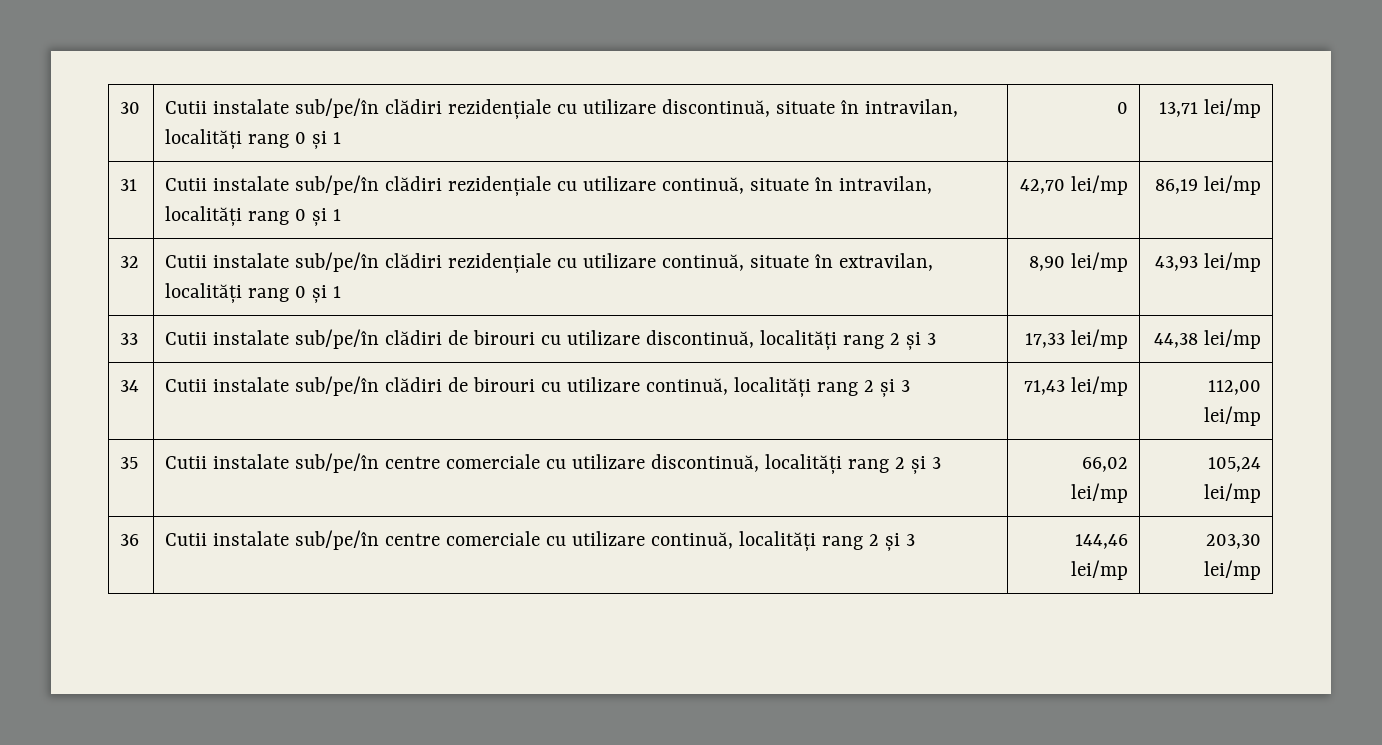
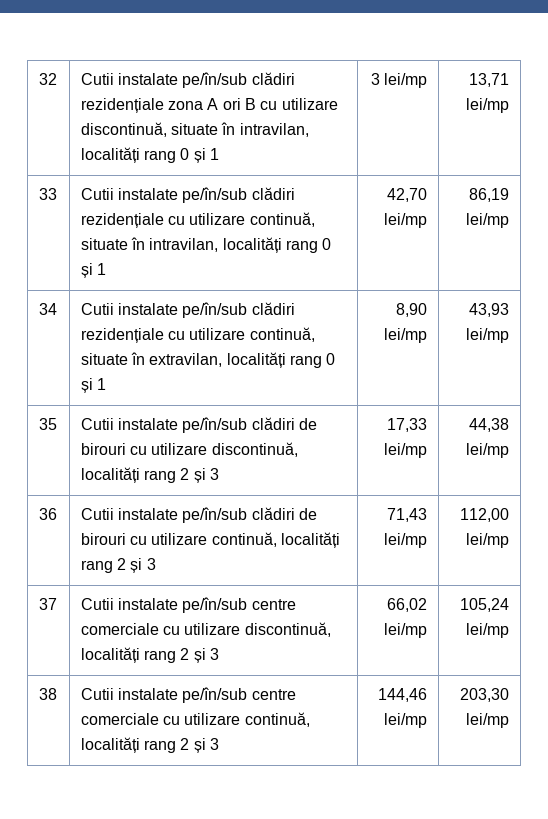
[120,102,141,114] [165,98,552,120] 30 | Cutii instalate sub/pe/în clădiri rezidențiale -> [38,73,57,85] [80,72,295,88] [80,98,257,113] 32 | Cutii instalate pe/în/sub clădiri rezidențiale zona A ori B
[1116,102,1128,114] 0 -> [370,73,428,88] 3 lei/mp
[120,179,138,191] [165,175,380,195] 31 | Cutii instalate sub/pe/în -> [38,188,57,200] [80,187,248,203] 33 | Cutii instalate pe/în/sub
[120,256,140,268] [165,252,380,272] 32 | Cutii instalate sub/pe/în -> [38,303,57,315] [80,302,248,318] 34 | Cutii instalate pe/în/sub
[120,333,139,345] [165,329,380,349] 33 | Cutii instalate sub/pe/în -> [38,418,57,430] [80,417,248,433] 35 | Cutii instalate pe/în/sub
[120,380,140,392] [165,376,380,396] 34 | Cutii instalate sub/pe/în -> [38,508,57,520] [80,507,248,523] 36 | Cutii instalate pe/în/sub
[120,457,139,469] [165,453,380,473] 35 | Cutii instalate sub/pe/în -> [38,598,57,610] [80,597,248,613] 37 | Cutii instalate pe/în/sub
[120,534,140,546] [165,530,380,550] 36 | Cutii instalate sub/pe/în -> [38,688,57,700] [80,687,248,703] 38 | Cutii instalate pe/în/sub

